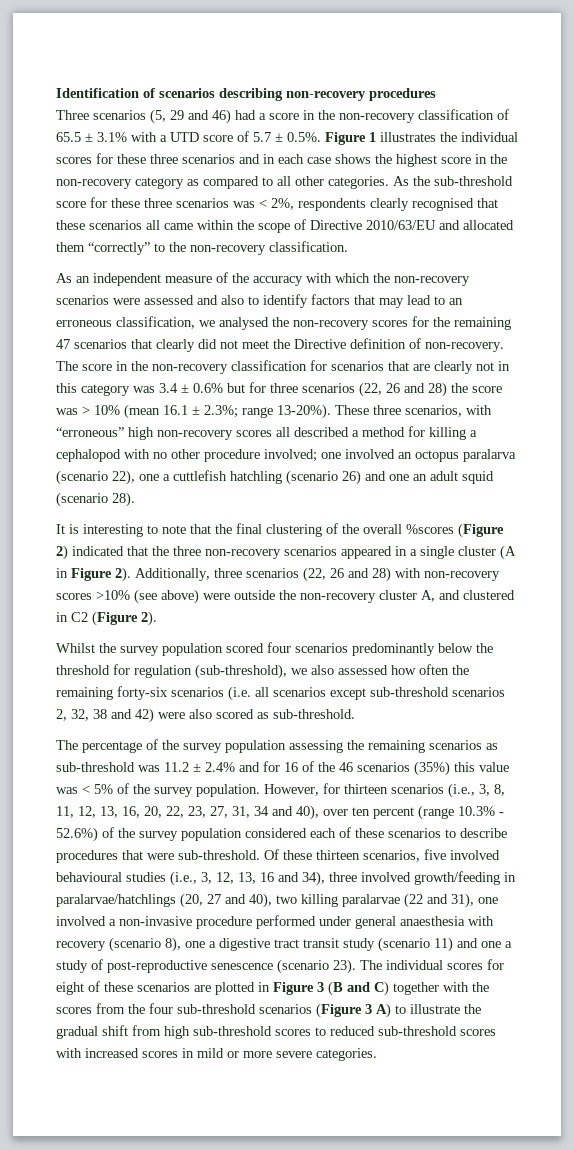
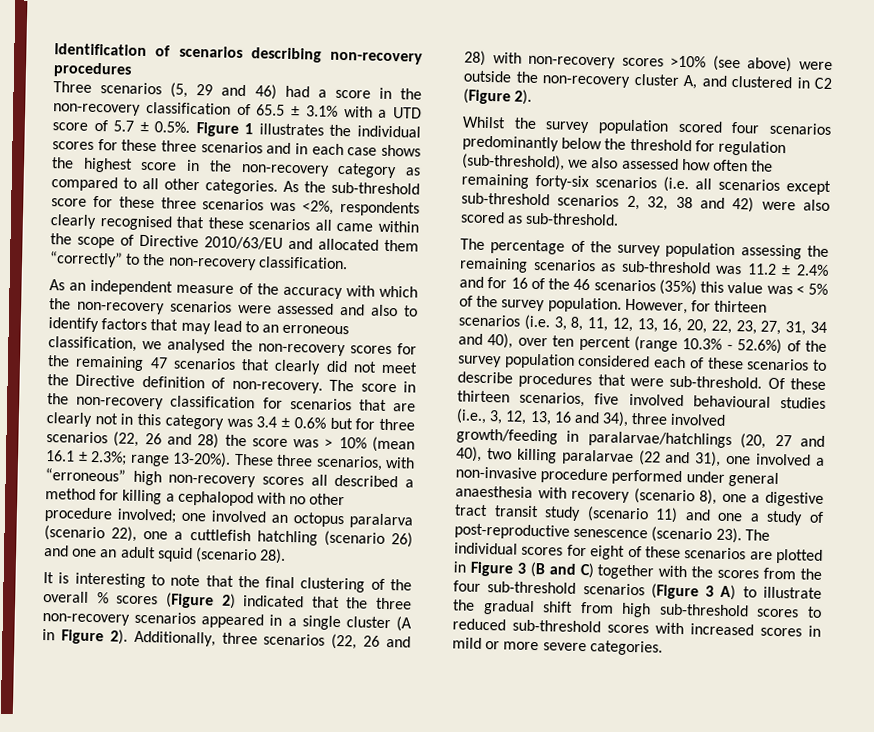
[259,198,294,210] < 2%, -> [302,200,335,215] <2%,
[406,524,454,534] %scores -> [96,592,159,605] % scores
[448,783,475,798] (i.e., -> [523,314,551,331] (i.e.

